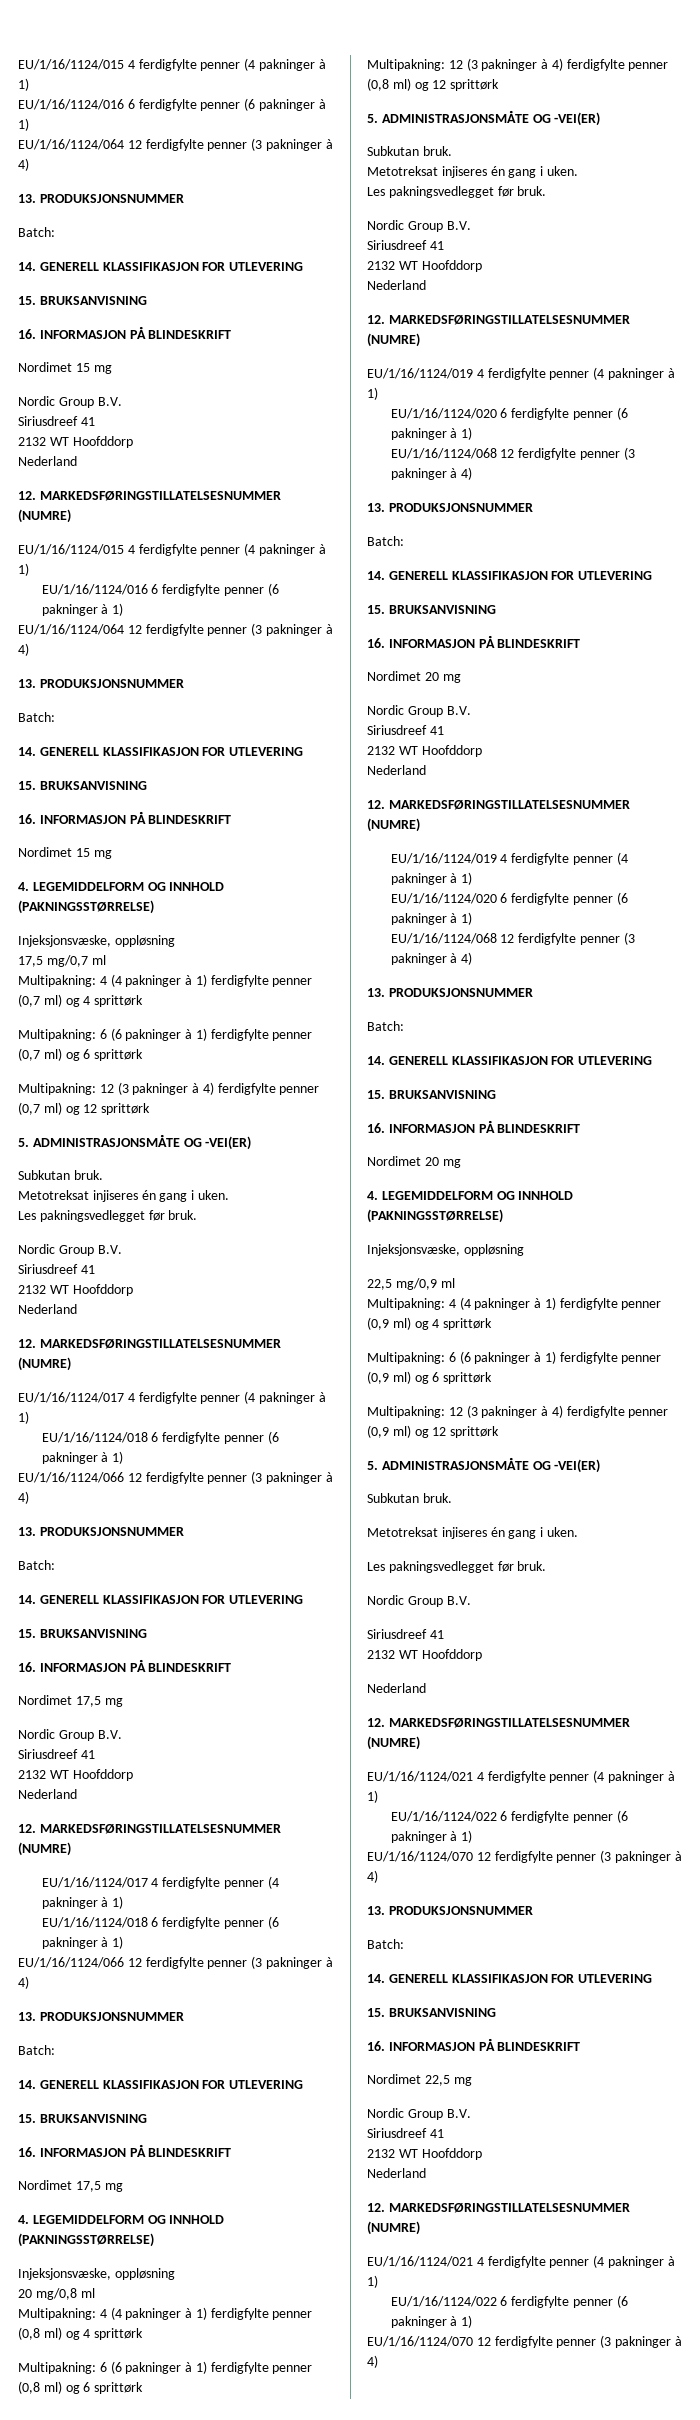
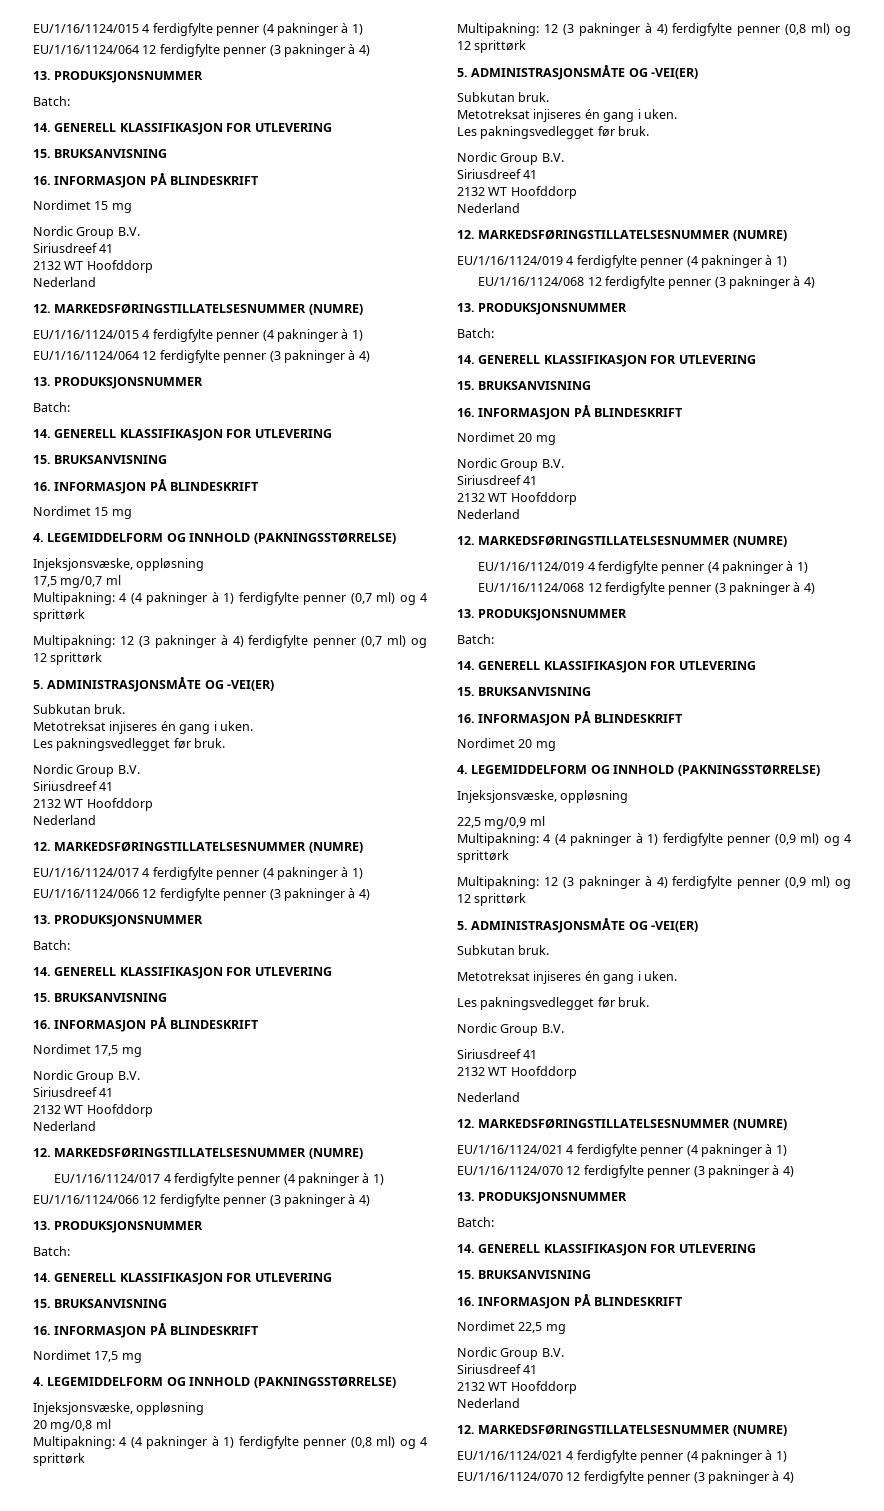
[18,58,326,71] [18,78,29,91] [18,98,326,111] [18,118,29,131] EU/1/16/1124/015 4 ferdigfylte penner (4 pakninger à 1) // EU/1/16/1124/016 6 ferdigfylte penner (6 pakninger à 1) -> [33,23,363,36] EU/1/16/1124/015 4 ferdigfylte penner (4 pakninger à 1)
[41,583,279,596] [41,603,124,616] // EU/1/16/1124/016 6 ferdigfylte penner (6 pakninger à 1) -> (363, 335) none
[18,1028,313,1041] [18,1048,144,1061] // Multipakning: 6 (6 pakninger à 1) ferdigfylte penner (0,7 ml) og 6 sprittørk -> (85, 615) none
[41,1431,279,1444] [41,1451,124,1464] // EU/1/16/1124/018 6 ferdigfylte penner (6 pakninger à 1) -> (363, 873) none
[41,1916,279,1929] [41,1936,124,1949] // EU/1/16/1124/018 6 ferdigfylte penner (6 pakninger à 1) -> (384, 1179) none
[18,2361,313,2374] [18,2381,144,2394] // Multipakning: 6 (6 pakninger à 1) ferdigfylte penner (0,8 ml) og 6 sprittørk -> (85, 1459) none
[390,407,628,420] [390,427,473,440] // EU/1/16/1124/020 6 ferdigfylte penner (6 pakninger à 1) -> (787, 261) none
[390,892,628,905] [390,912,473,925] // EU/1/16/1124/020 6 ferdigfylte penner (6 pakninger à 1) -> (808, 567) none
[367,1351,662,1364] [367,1371,493,1384] // Multipakning: 6 (6 pakninger à 1) ferdigfylte penner (0,9 ml) og 6 sprittørk -> (509, 856) none
[390,1810,628,1823] [390,1830,473,1843] // EU/1/16/1124/022 6 ferdigfylte penner (6 pakninger à 1) -> (787, 1150) none
[390,2295,628,2308] [390,2315,473,2328] // EU/1/16/1124/022 6 ferdigfylte penner (6 pakninger à 1) -> (787, 1456) none

